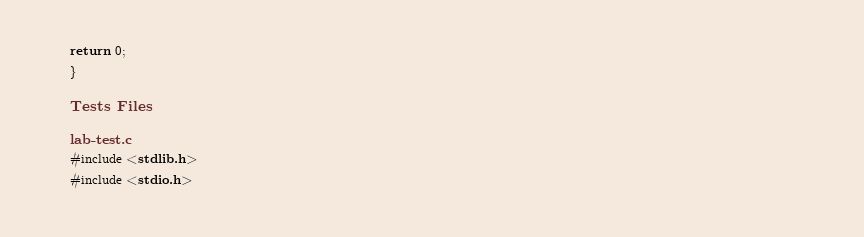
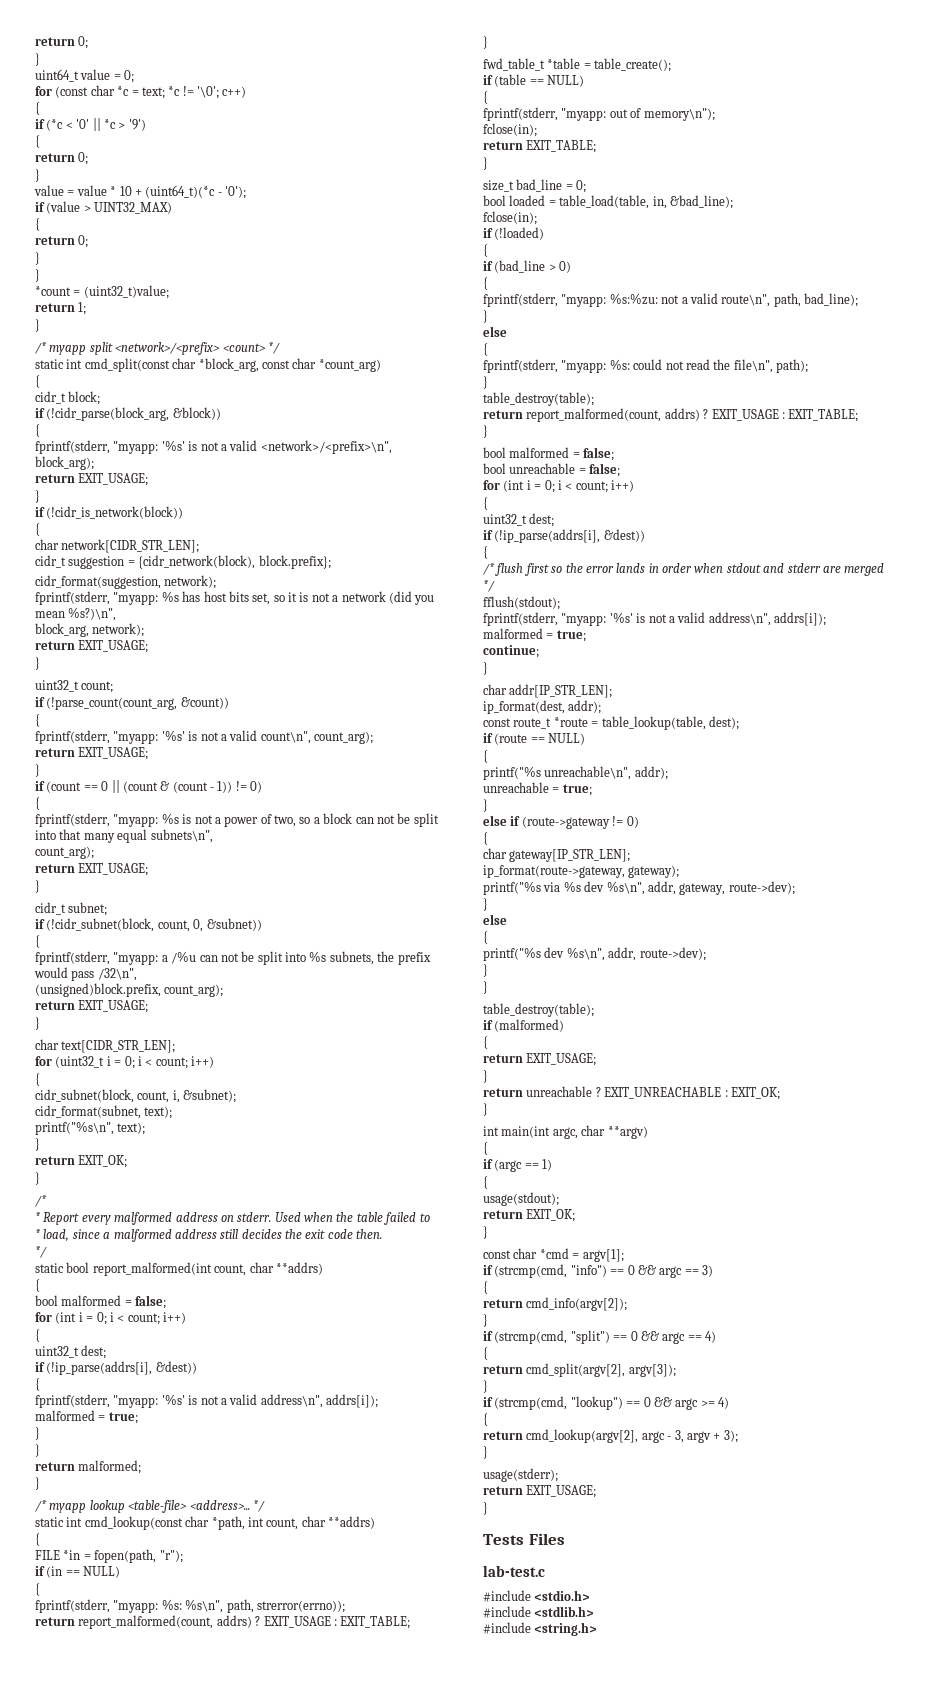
[70,46,126,58] [70,66,77,79] return 0; // } -> [35,36,89,49] [35,53,40,66] [35,69,135,83] [35,85,247,99] [35,102,40,115] [35,118,146,131] [35,135,40,148] [35,152,89,165] [35,169,40,182] [34,185,246,199] [35,201,173,214] [35,218,40,231] [35,235,89,248] [35,252,40,265] [35,269,40,282] [35,285,169,299] [35,302,87,315] [35,319,40,332] [35,342,280,355] [35,358,381,372] [35,375,40,388] [35,391,101,405] [35,407,221,421] [35,424,40,437] [35,440,392,454] [35,456,94,470] [35,473,149,486] [35,490,40,503] [35,506,184,519] [35,523,40,536] [35,539,200,553] [35,555,331,569] [35,575,217,589] [35,591,435,605] [35,607,117,621] [35,623,145,637] [35,640,149,653] [35,657,40,670] [35,680,114,693] [35,697,229,710] [35,714,40,727] [35,730,373,744] [35,747,149,760] [35,764,40,777] [35,780,263,793] [35,797,40,810] [35,813,439,827] [35,829,213,843] [35,846,94,859] [35,863,149,876] [35,880,40,893] [35,902,108,916] [35,918,262,932] [35,935,40,948] [35,951,431,965] [34,967,137,981] [35,983,224,997] [35,1000,149,1013] [35,1017,40,1030] [35,1039,176,1053] [35,1056,214,1069] [35,1073,40,1086] [35,1089,237,1103] [35,1105,173,1119] [35,1121,146,1135] [35,1138,40,1151] [35,1155,128,1168] [35,1172,40,1185] [35,1195,47,1207] [35,1212,430,1225] [35,1229,383,1242] [35,1246,47,1258] [35,1262,323,1276] [35,1279,40,1292] [35,1295,167,1309] [35,1312,186,1325] [35,1329,40,1342] [35,1345,107,1359] [35,1361,197,1375] [35,1378,40,1391] [35,1394,378,1408] [35,1410,138,1424] [35,1427,40,1440] [35,1444,40,1457] [35,1460,142,1474] [35,1477,40,1490] [35,1500,265,1513] [35,1516,375,1530] [35,1533,40,1546] [35,1549,183,1563] [35,1566,121,1578] [35,1583,40,1596] [35,1599,345,1613] [35,1615,411,1629] [483,36,488,49] [483,58,672,72] [483,74,585,87] [483,91,488,104] [483,107,715,121] [483,123,537,137] [483,140,597,153] [483,157,488,170] [483,179,587,193] [483,195,733,209] [483,211,537,225] [483,227,545,240] [483,244,488,257] [483,260,572,273] [483,277,488,290] [483,293,858,307] [483,310,488,323] [483,326,507,337] [483,343,488,356] [483,359,808,373] [483,376,488,389] [483,392,594,406] [483,408,859,422] [483,425,488,438] [483,447,615,461] [483,463,621,477] [483,480,634,493] [483,497,488,510] [483,513,555,527] [483,529,645,543] [483,546,488,559] [483,563,885,576] [483,580,495,592] [483,596,560,610] [483,612,826,626] [483,628,586,642] [483,645,539,658] [483,662,488,675] [483,684,613,698] [483,700,602,714] [483,716,739,730] [483,733,586,745] [483,750,488,763] [483,766,668,780] [483,782,592,796] [483,799,488,812] [483,815,639,829] [483,832,488,845] [483,848,631,862] [483,865,680,878] [483,881,795,895] [483,898,488,911] [483,914,507,925] [483,931,488,944] [483,947,706,961] [483,964,488,977] [483,981,488,994] [483,1003,594,1017] [483,1019,565,1032] [483,1036,488,1049] [483,1053,597,1066] [483,1070,488,1083] [483,1086,780,1100] [483,1103,488,1116] [483,1125,648,1139] [483,1142,488,1155] [483,1159,553,1172] [483,1176,488,1189] [483,1192,559,1206] [483,1209,576,1222] [483,1226,488,1239] [483,1248,624,1262] [483,1264,713,1278] [483,1281,488,1294] [483,1297,628,1311] [483,1314,488,1327] [483,1330,716,1344] [483,1347,488,1360] [483,1363,676,1377] [483,1380,488,1393] [483,1396,729,1410] [483,1413,488,1426] [483,1429,738,1443] [483,1446,488,1459] [483,1468,558,1482] [483,1485,597,1498] [483,1502,488,1515] return 0; // } // uint64_t value = 0; // for (const char *c = text; *c != '\0'; c++) // { // if (*c < '0' || *c > '9') // { // return 0; // } // value = value * 10 + (uint64_t)(*c - '0'); // if (value > UINT32_MAX) // { // return 0; // } // } // *count = (uint32_t)value; // return 1; // } // /* myapp split <network>/<prefix> <count> */ // static int cmd_split(const char *block_arg, const char *count_arg) // { // cidr_t block; // if (!cidr_parse(block_arg, &block)) // { // fprintf(stderr, "myapp: '%s' is not a valid <network>/<prefix>\n", block_arg); // return EXIT_USAGE; // } // if (!cidr_is_network(block)) // { // char network[CIDR_STR_LEN]; // cidr_t suggestion = {cidr_network(block), block.prefix}; // cidr_format(suggestion, network); // fprintf(stderr, "myapp: %s has host bits set, so it is not a network (did you mean %s?)\n", // block_arg, network); // return EXIT_USAGE; // } // uint32_t count; // if (!parse_count(count_arg, &count)) // { // fprintf(stderr, "myapp: '%s' is not a valid count\n", count_arg); // return EXIT_USAGE; // } // if (count == 0 || (count & (count - 1)) != 0) // { // fprintf(stderr, "myapp: %s is not a power of two, so a block can not be split into that many equal subnets\n", // count_arg); // return EXIT_USAGE; // } // cidr_t subnet; // if (!cidr_subnet(block, count, 0, &subnet)) // { // fprintf(stderr, "myapp: a /%u can not be split into %s subnets, the prefix would pass /32\n", // (unsigned)block.prefix, count_arg); // return EXIT_USAGE; // } // char text[CIDR_STR_LEN]; // for (uint32_t i = 0; i < count; i++) // { // cidr_subnet(block, count, i, &subnet); // cidr_format(subnet, text); // printf("%s\n", text); // } // return EXIT_OK; // } // /* // * Report every malformed address on stderr. Used when the table failed to // * load, since a malformed address still decides the exit code then. // */ // static bool report_malformed(int count, char **addrs) // { // bool malformed = false; // for (int i = 0; i < count; i++) // { // uint32_t dest; // if (!ip_parse(addrs[i], &dest)) // { // fprintf(stderr, "myapp: '%s' is not a valid address\n", addrs[i]); // malformed = true; // } // } // return malformed; // } // /* myapp lookup <table-file> <address>... */ // static int cmd_lookup(const char *path, int count, char **addrs) // { // FILE *in = fopen(path, "r"); // if (in == NULL) // { // fprintf(stderr, "myapp: %s: %s\n", path, strerror(errno)); // return report_malformed(count, addrs) ? EXIT_USAGE : EXIT_TABLE; // } // fwd_table_t *table = table_create(); // if (table == NULL) // { // fprintf(stderr, "myapp: out of memory\n"); // fclose(in); // return EXIT_TABLE; // } // size_t bad_line = 0; // bool loaded = table_load(table, in, &bad_line); // fclose(in); // if (!loaded) // { // if (bad_line > 0) // { // fprintf(stderr, "myapp: %s:%zu: not a valid route\n", path, bad_line); // } // else // { // fprintf(stderr, "myapp: %s: could not read the file\n", path); // } // table_destroy(table); // return report_malformed(count, addrs) ? EXIT_USAGE : EXIT_TABLE; // } // bool malformed = false; // bool unreachable = false; // for (int i = 0; i < count; i++) // { // uint32_t dest; // if (!ip_parse(addrs[i], &dest)) // { // /* flush first so the error lands in order when stdout and stderr are merged */ // fflush(stdout); // fprintf(stderr, "myapp: '%s' is not a valid address\n", addrs[i]); // malformed = true; // continue; // } // char addr[IP_STR_LEN]; // ip_format(dest, addr); // const route_t *route = table_lookup(table, dest); // if (route == NULL) // { // printf("%s unreachable\n", addr); // unreachable = true; // } // else if (route->gateway != 0) // { // char gateway[IP_STR_LEN]; // ip_format(route->gateway, gateway); // printf("%s via %s dev %s\n", addr, gateway, route->dev); // } // else // { // printf("%s dev %s\n", addr, route->dev); // } // } // table_destroy(table); // if (malformed) // { // return EXIT_USAGE; // } // return unreachable ? EXIT_UNREACHABLE : EXIT_OK; // } // int main(int argc, char **argv) // { // if (argc == 1) // { // usage(stdout); // return EXIT_OK; // } // const char *cmd = argv[1]; // if (strcmp(cmd, "info") == 0 && argc == 3) // { // return cmd_info(argv[2]); // } // if (strcmp(cmd, "split") == 0 && argc == 4) // { // return cmd_split(argv[2], argv[3]); // } // if (strcmp(cmd, "lookup") == 0 && argc >= 4) // { // return cmd_lookup(argv[2], argc - 3, argv + 3); // } // usage(stderr); // return EXIT_USAGE; // }
(132, 139) none -> [483,1590,591,1602] // #include <stdio.h>
[126,175,193,185] <stdio.h> -> [534,1622,598,1636] <string.h>

